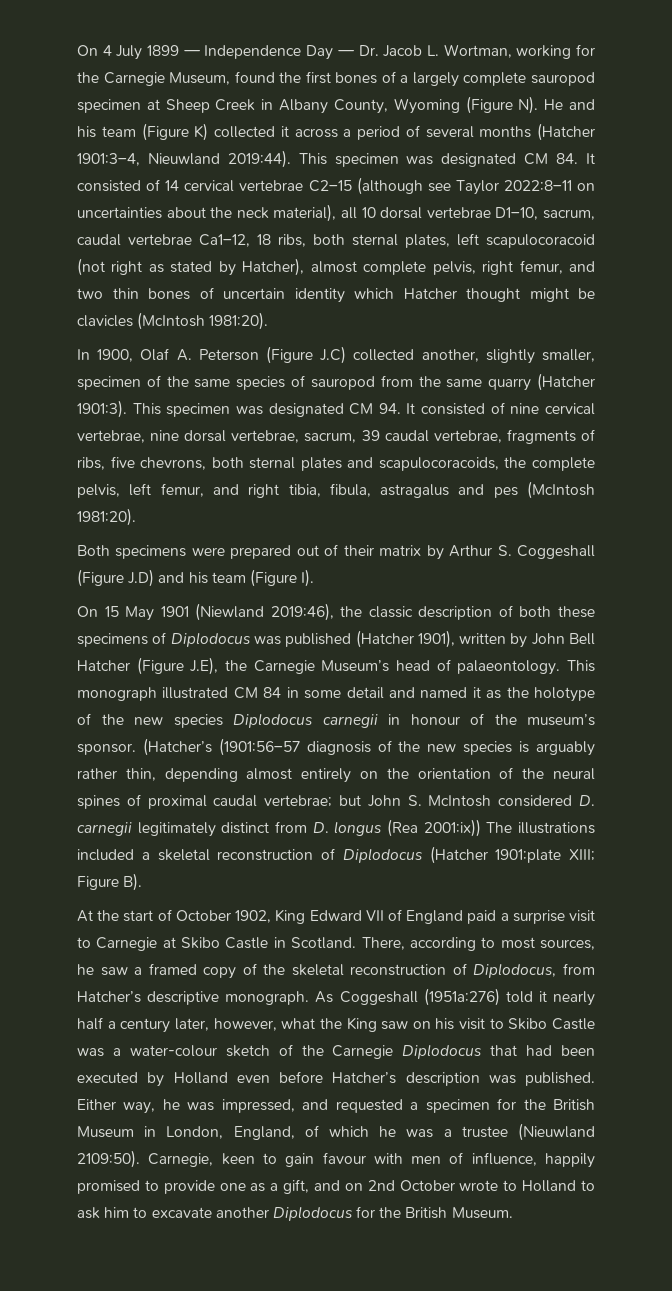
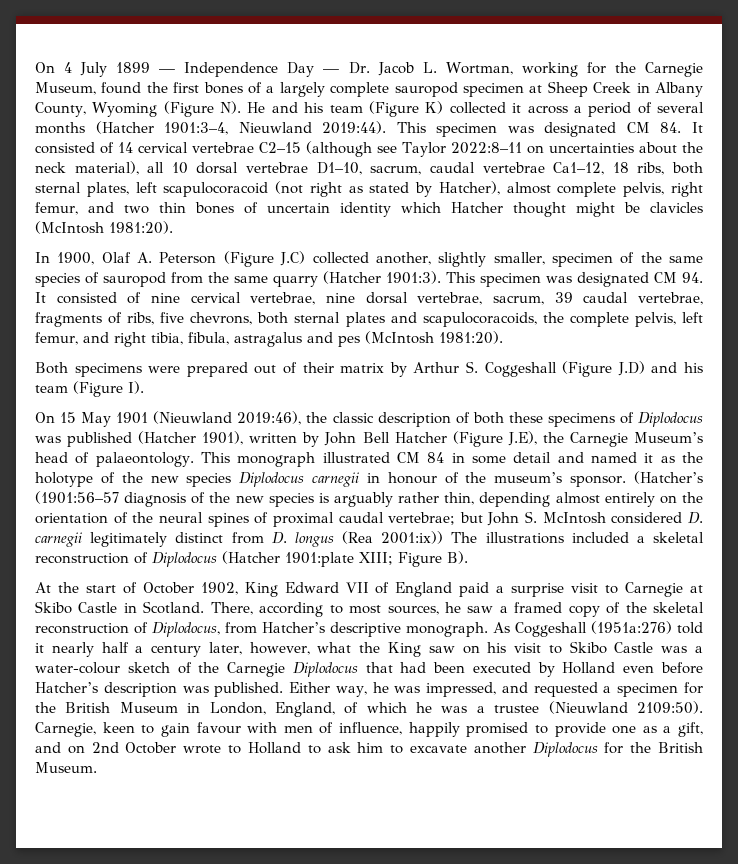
[195,603,265,621] (Niewland -> [153,411,233,424] (Nieuwland

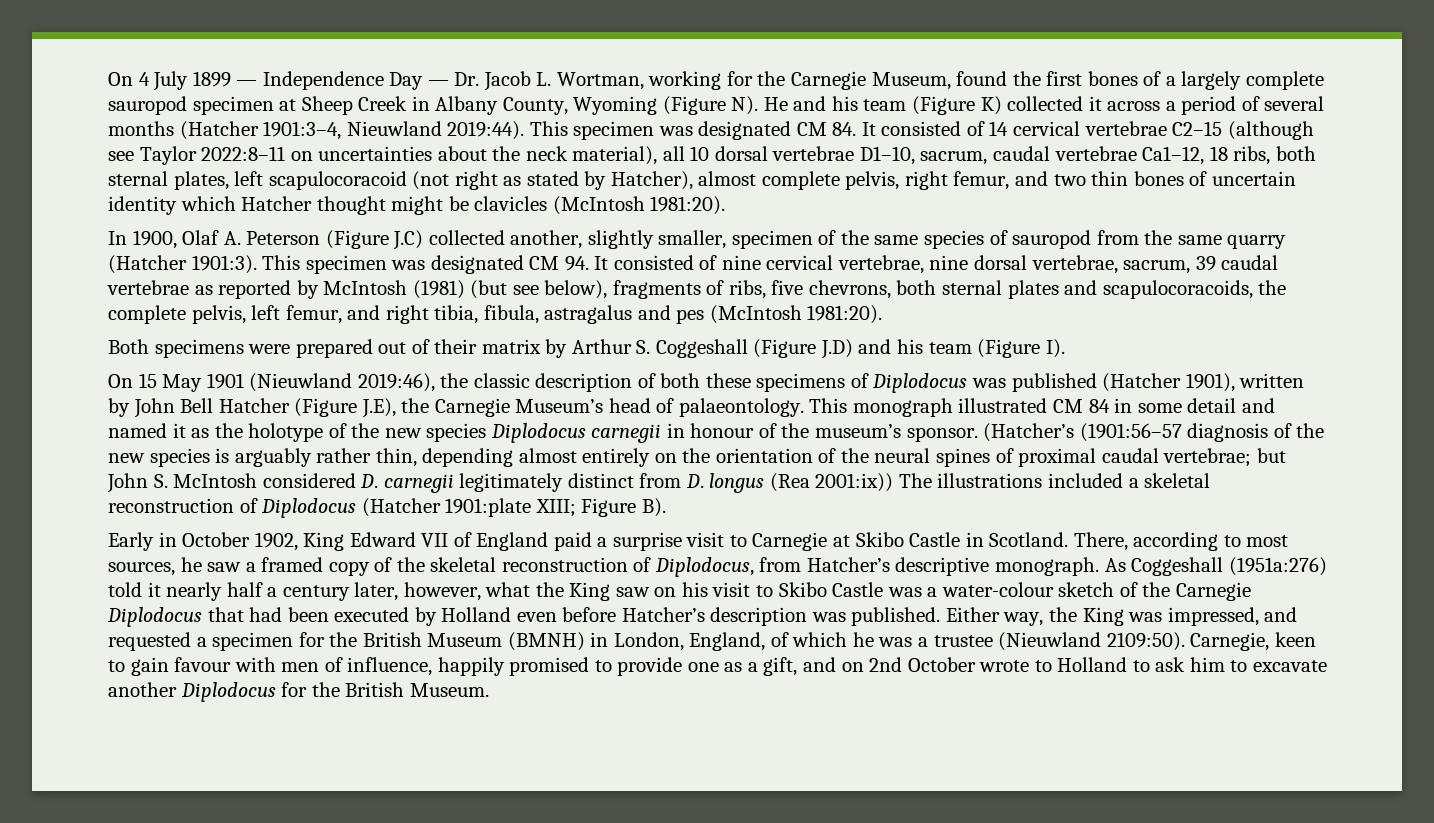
[638,292,703,305] vertebrae, -> [107,280,608,299] vertebrae as reported by McIntosh (1981) (but see below),
[35,582,137,594] At the start of -> [108,532,177,551] Early in
[372,682,389,693] he -> [1049,607,1124,626] the King
(178, 707) none -> [507,632,585,651] (BMNH)

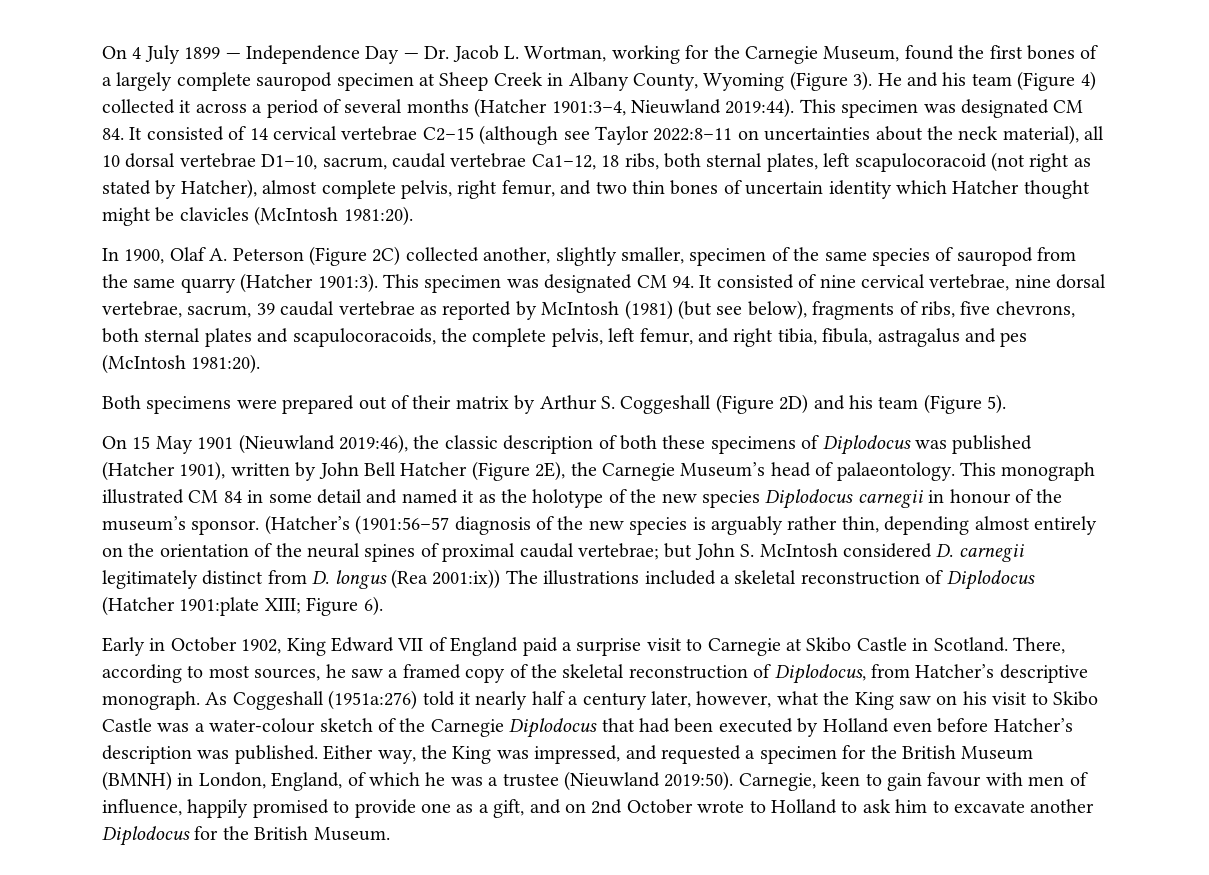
[731,96,759,115] N). -> [853,71,873,91] 3).
[980,96,1002,115] K) -> [1080,71,1096,91] 4)
[393,230,424,250] J.C) -> [372,246,401,266] 2C)
[820,339,1065,359] J.D) and his team (Figure I). -> [779,394,1007,414] 2D) and his team (Figure 5).
[361,398,396,418] J.E), -> [535,461,566,481] 2E),
[641,498,666,517] B). -> [363,596,383,616] 6).
[1106,632,1185,651] 2109:50). -> [664,771,734,791] 2019:50).

